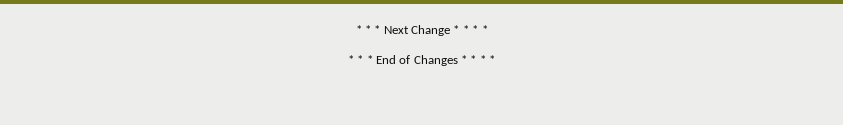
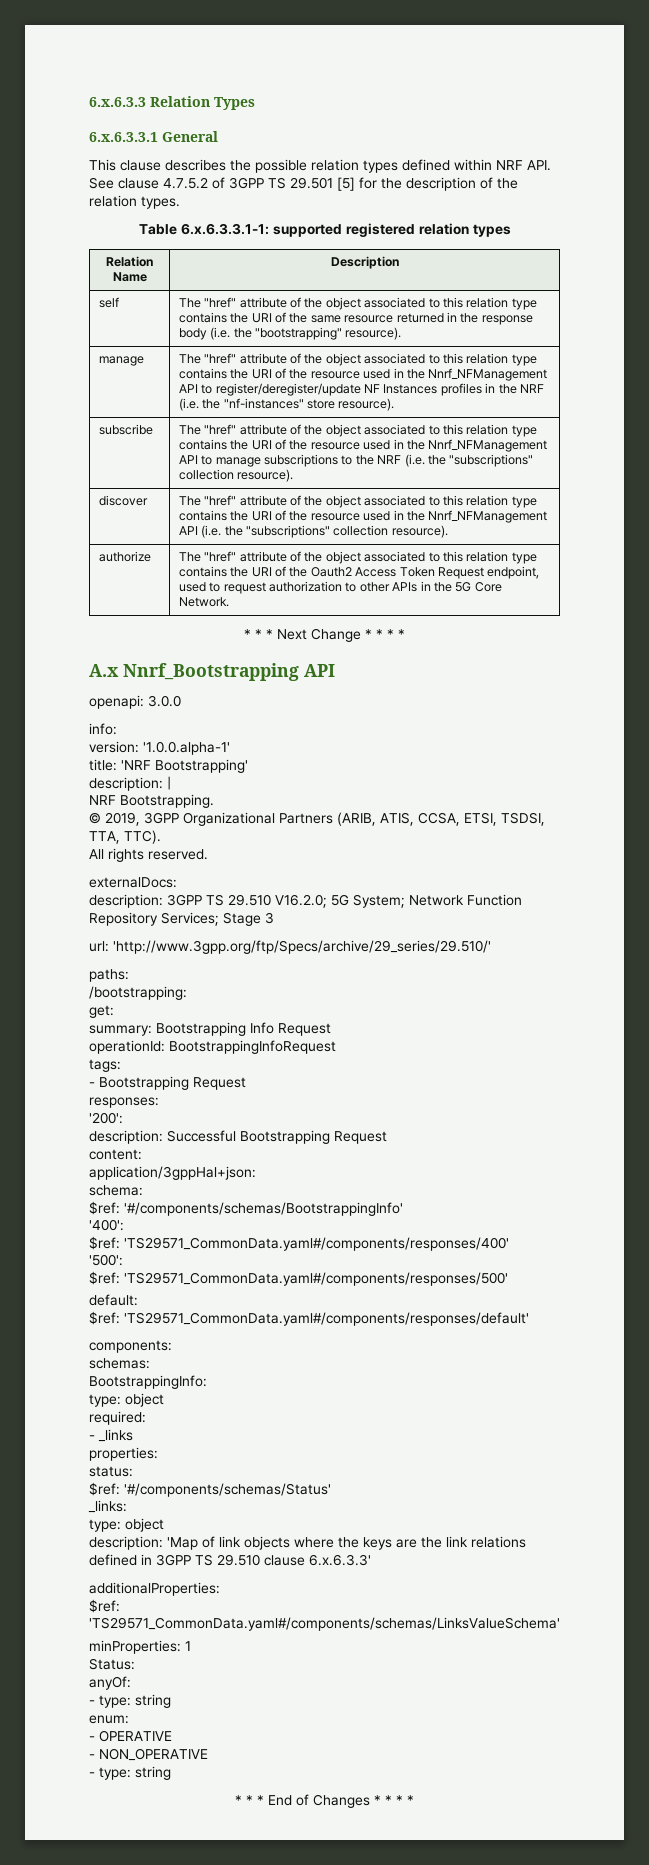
(355, 29) none -> [89,96,255,110] [89,131,218,142] [89,159,551,173] [89,177,518,191] [89,195,180,209] [138,223,511,237] [106,256,153,267] [112,272,147,282] [330,256,399,269] [98,297,119,308] [178,297,537,310] [178,312,533,325] [178,327,402,340] [98,356,144,366] [178,353,537,366] [178,368,548,381] [178,383,544,396] [178,398,395,411] [98,424,153,435] [178,424,537,437] [178,439,548,452] [178,454,534,467] [178,469,294,482] [98,495,148,506] [178,495,537,508] [178,510,548,523] [178,525,448,538] [98,551,151,562] [178,551,537,564] [178,566,540,579] [178,581,502,594] [178,597,229,607] 6.x.6.3.3 Relation Types // 6.x.6.3.3.1 General // This clause describes the possible relation types defined within NRF API. See clause 4.7.5.2 of 3GPP TS 29.501 [5] for the description of the relation types. // Table 6.x.6.3.3.1-1: supported registered relation types // Relation Name | Description // self | The "href" attribute of the object associated to this relation type contains the URI of the same resource returned in the response body (i.e. the "bootstrapping" resource). // manage | The "href" attribute of the object associated to this relation type contains the URI of the resource used in the Nnrf_NFManagement API to register/deregister/update NF Instances profiles in the NRF (i.e. the "nf-instances" store resource). // subscribe | The "href" attribute of the object associated to this relation type contains the URI of the resource used in the Nnrf_NFManagement API to manage subscriptions to the NRF (i.e. the "subscriptions" collection resource). // discover | The "href" attribute of the object associated to this relation type contains the URI of the resource used in the Nnrf_NFManagement API (i.e. the "subscriptions" collection resource). // authorize | The "href" attribute of the object associated to this relation type contains the URI of the Oauth2 Access Token Request endpoint, used to request authorization to other APIs in the 5G Core Network. //
(488, 29) none -> [89,663,335,681] [89,695,181,709] [89,723,117,735] [89,741,230,755] [89,759,248,773] [89,776,171,791] [89,794,214,808] [89,812,545,826] [89,830,161,844] [89,848,208,862] [89,877,177,888] [89,894,522,908] [89,912,274,926] [89,940,491,954] [89,969,129,982] [89,986,187,1000] [89,1005,114,1018] [89,1022,331,1036] [89,1040,336,1054] [89,1059,121,1072] [89,1076,246,1090] [89,1097,159,1108] [89,1112,123,1124] [89,1130,387,1144] [89,1149,142,1160] [89,1166,256,1180] [89,1185,143,1196] [89,1201,403,1216] [89,1219,124,1231] [89,1236,509,1251] [89,1254,123,1266] [89,1271,508,1286] [89,1294,138,1306] [89,1311,529,1326] [89,1340,172,1353] [89,1358,150,1369] [89,1375,207,1389] [89,1393,164,1407] [89,1411,146,1425] [89,1429,133,1442] [89,1447,158,1461] [89,1466,133,1477] [89,1482,331,1497] [88,1500,127,1513] [89,1518,164,1532] [89,1536,526,1550] [89,1554,371,1566] [89,1582,220,1596] [89,1599,120,1613] [89,1617,560,1631] [89,1640,191,1654] [89,1658,135,1670] [89,1676,131,1690] [89,1694,171,1708] [89,1715,129,1724] [89,1730,172,1742] [89,1748,208,1761] [89,1766,171,1780] // A.x Nnrf_Bootstrapping API // openapi: 3.0.0 // info: // version: '1.0.0.alpha-1' // title: 'NRF Bootstrapping' // description: | // NRF Bootstrapping. // © 2019, 3GPP Organizational Partners (ARIB, ATIS, CCSA, ETSI, TSDSI, TTA, TTC). // All rights reserved. // externalDocs: // description: 3GPP TS 29.510 V16.2.0; 5G System; Network Function Repository Services; Stage 3 // url: 'http://www.3gpp.org/ftp/Specs/archive/29_series/29.510/' // paths: // /bootstrapping: // get: // summary: Bootstrapping Info Request // operationId: BootstrappingInfoRequest // tags: // - Bootstrapping Request // responses: // '200': // description: Successful Bootstrapping Request // content: // application/3gppHal+json: // schema: // $ref: '#/components/schemas/BootstrappingInfo' // '400': // $ref: 'TS29571_CommonData.yaml#/components/responses/400' // '500': // $ref: 'TS29571_CommonData.yaml#/components/responses/500' // default: // $ref: 'TS29571_CommonData.yaml#/components/responses/default' // components: // schemas: // BootstrappingInfo: // type: object // required: // - _links // properties: // status: // $ref: '#/components/schemas/Status' // _links: // type: object // description: 'Map of link objects where the keys are the link relations defined in 3GPP TS 29.510 clause 6.x.6.3.3' // additionalProperties: // $ref: 'TS29571_CommonData.yaml#/components/schemas/LinksValueSchema' // minProperties: 1 // Status: // anyOf: // - type: string // enum: // - OPERATIVE // - NON_OPERATIVE // - type: string

